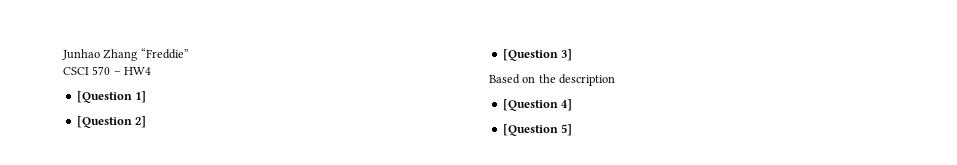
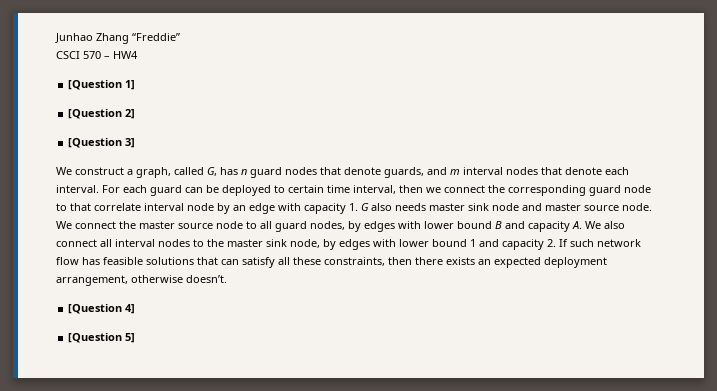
[489,74,616,86] Based on the description -> [56,167,629,178] [56,185,651,196] [56,203,652,214] [56,221,625,232] [56,239,641,250] [56,257,607,268] [56,275,227,286] We construct a graph, called G, has n guard nodes that denote guards, and m interval nodes that denote each interval. For each guard can be deployed to certain time interval, then we connect the corresponding guard node to that correlate interval node by an edge with capacity 1. G also needs master sink node and master source node. We connect the master source node to all guard nodes, by edges with lower bound B and capacity A. We also connect all interval nodes to the master sink node, by edges with lower bound 1 and capacity 2. If such network flow has feasible solutions that can satisfy all these constraints, then there exists an expected deployment arrangement, otherwise doesn’t.

